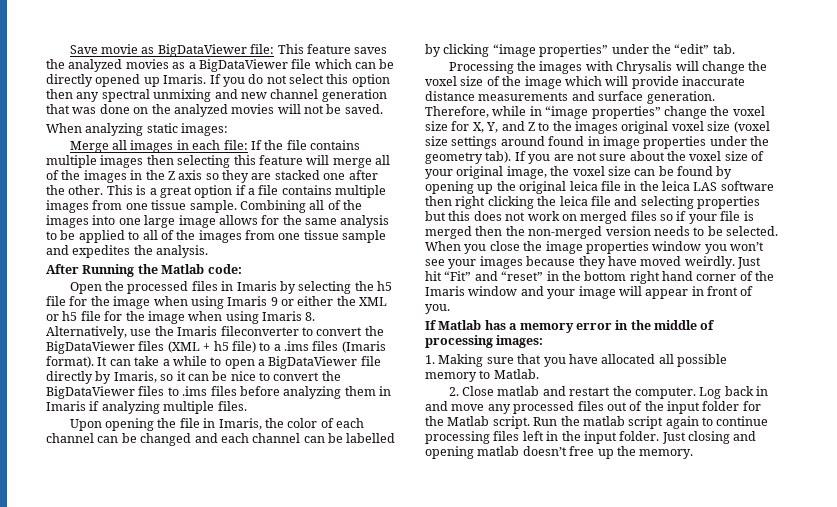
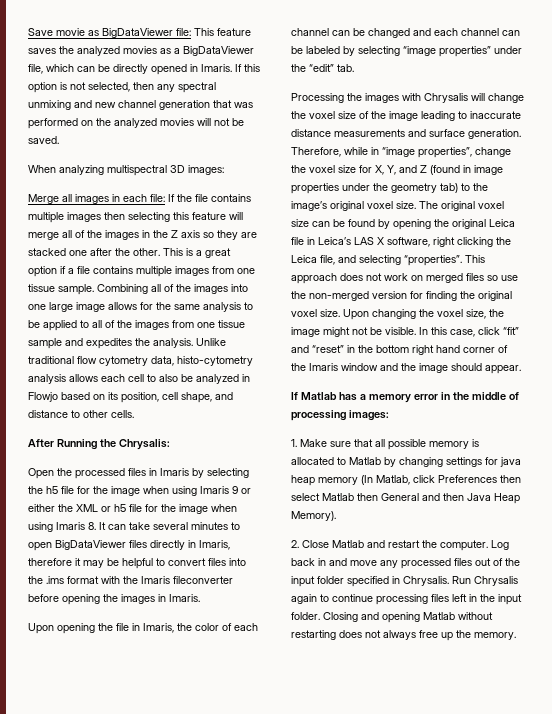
[291,59,312,69] file -> [28,64,43,74] file,
[143,77,160,87] up -> [190,64,198,72] in
[222,74,390,87] you do not select this option -> [244,64,260,72] [28,82,130,93] this option is not selected,
[99,104,130,114] done -> [28,118,78,129] performed
[146,123,178,133] static -> [107,165,185,176] multispectral 3D
(209, 251) none -> [196,338,226,346] [28,356,253,366] [28,374,250,384] [28,392,233,403] [28,410,134,418] Unlike traditional flow cytometry data, histo-cytometry analysis allows each cell to also be analyzed in Flowjo based on its position, cell shape, and distance to other cells.
[161,264,242,274] Matlab code: -> [119,439,170,450] Chrysalis:
[46,326,384,339] [46,341,386,354] [46,356,381,369] [46,371,341,384] [46,386,391,399] [46,401,247,414] Alternatively, use the Imaris fileconverter to convert the BigDataViewer files (XML + h5 file) to a .ims files (Imaris format). It can take a while to open a BigDataViewer file directly by Imaris, so it can be nice to convert the BigDataViewer files to .ims files before analyzing them in Imaris if analyzing multiple files. -> [99,522,240,530] [28,540,230,551] [28,558,246,569] [28,576,233,584] [28,594,200,605] It can take several minutes to open BigDataViewer files directly in Imaris, therefore it may be helpful to convert files into the .ims format with the Imaris fileconverter before opening the images in Imaris.
[346,433,396,443] [425,44,490,57] labelled by clicking -> [306,46,400,56] labeled by selecting
[564,76,679,89] which will provide -> [421,111,467,121] leading to
[591,106,661,119] properties” -> [418,147,472,158] properties”,
[538,121,770,134] [425,136,585,149] to the images original voxel size (voxel size settings around found -> [430,165,460,175] (found
[485,151,765,164] [425,166,570,179] tab). If you are not sure about the voxel size of your original image, the -> [440,183,488,193] [291,201,475,211] tab) to the image’s original voxel size. The original
[477,181,774,194] [425,196,760,209] [425,211,471,221] up the original leica file in the leica LAS software then right clicking the leica file and selecting properties but this -> [434,219,515,229] [291,237,511,247] [291,255,485,266] [291,273,337,284] the original Leica file in Leica’s LAS X software, right clicking the Leica file, and selecting “properties”. This approach
[676,211,754,224] [425,226,778,239] [425,241,764,254] [425,256,761,269] [425,271,472,281] if your file is merged then the non-merged version needs to be selected. When you close the image properties window you won’t see your images because they have moved weirdly. Just hit “Fit” -> [501,275,518,281] [291,291,512,301] [291,309,504,320] [291,327,519,337] use the non-merged version for finding the original voxel size. Upon changing the voxel size, the image might not be visible. In this case, click “fit”
[547,286,754,299] [425,304,450,314] your image will appear in front of you. -> [401,363,521,374] the image should appear.
[438,354,484,367] Making -> [300,439,327,447] Make
[543,354,727,367] [425,369,539,382] you have allocated all possible memory to Matlab. -> [375,439,479,450] [291,457,521,467] [291,475,521,486] [291,493,520,504] [291,511,336,521] all possible memory is allocated to Matlab by changing settings for java heap memory (In Matlab, click Preferences then select Matlab then General and then Java Heap Memory).
[497,386,540,396] matlab -> [332,540,364,548] Matlab
[742,401,761,411] [425,416,664,429] for the Matlab script. Run the matlab script -> [347,576,518,587] specified in Chrysalis. Run Chrysalis
[661,431,757,444] [425,446,567,459] Just closing and opening matlab doesn’t -> [323,612,493,623] [291,630,416,640] Closing and opening Matlab without restarting does not always

